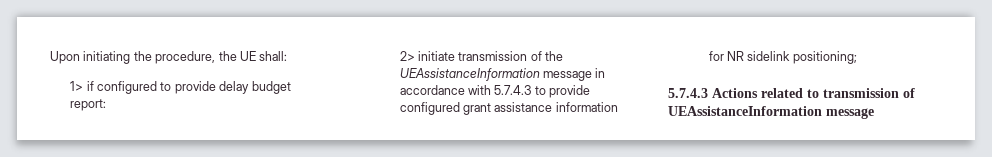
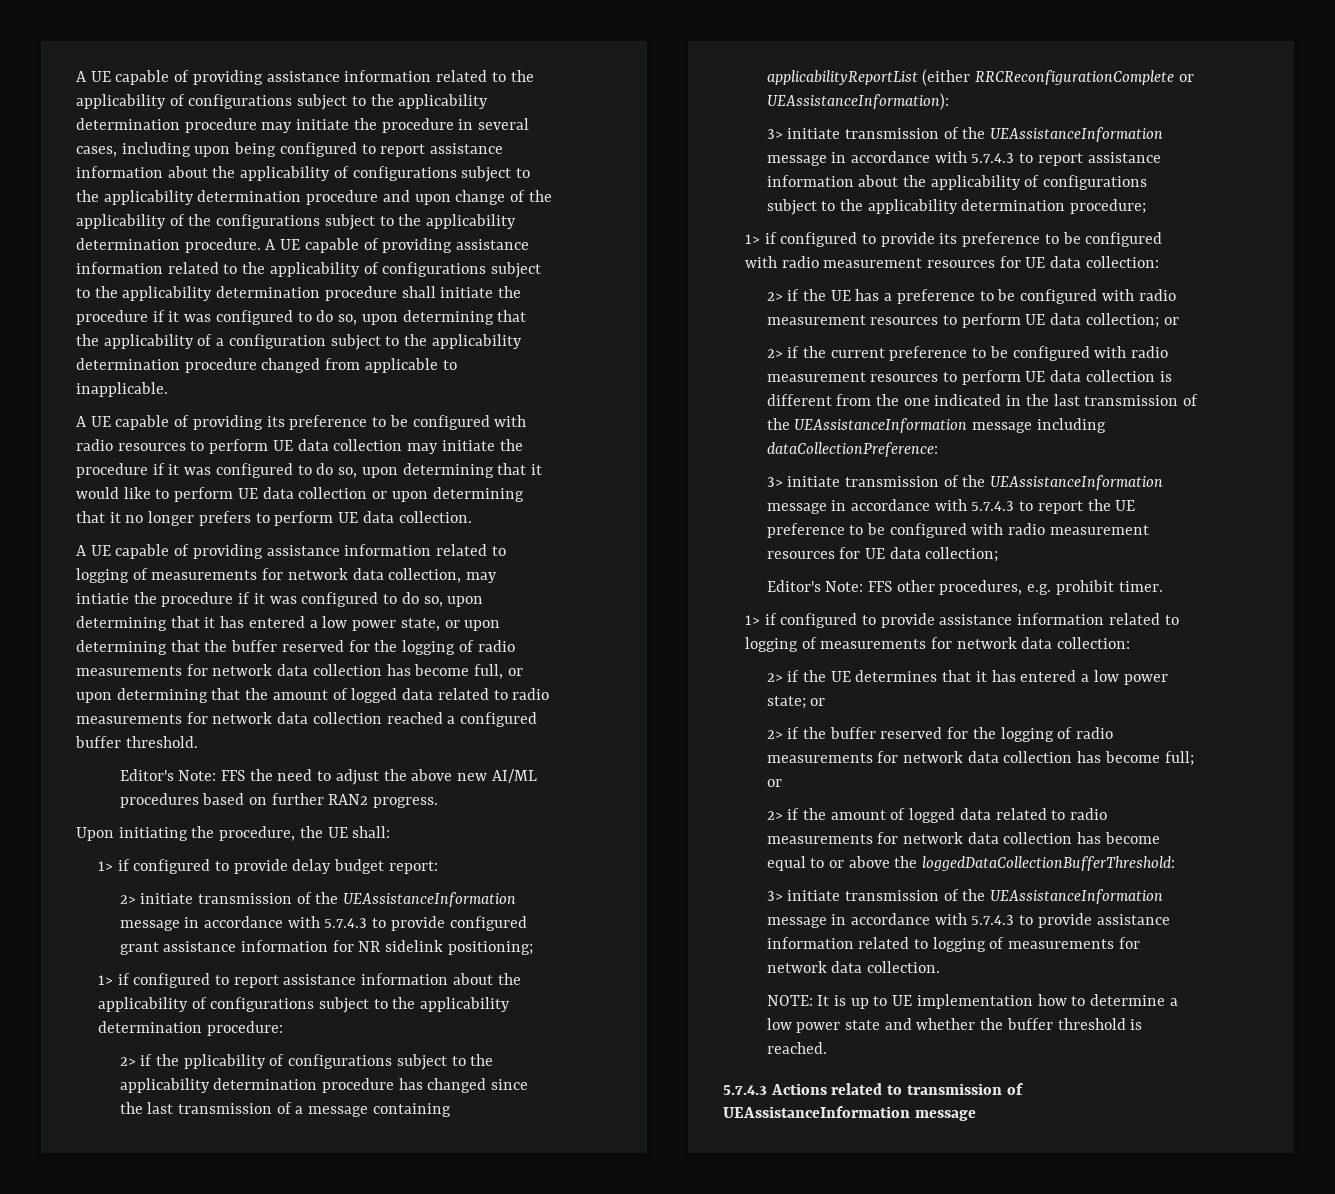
(50, 57) none -> [76,70,534,85] [76,94,489,110] [76,118,530,133] [76,142,504,157] [76,166,531,182] [76,190,552,205] [76,214,517,230] [76,238,530,253] [76,262,542,278] [76,286,522,301] [76,310,527,325] [76,334,522,350] [76,358,457,373] [76,382,168,397] [76,415,527,430] [76,439,523,454] [76,463,542,478] [76,487,524,502] [76,511,472,526] [76,544,506,559] [76,568,498,583] [76,592,484,607] [76,616,501,631] [76,640,515,655] [76,664,523,679] [76,688,550,703] [76,712,538,727] [75,736,198,748] [119,769,537,785] [119,793,439,808] A UE capable of providing assistance information related to the applicability of configurations subject to the applicability determination procedure may initiate the procedure in several cases, including upon being configured to report assistance information about the applicability of configurations subject to the applicability determination procedure and upon change of the applicability of the configurations subject to the applicability determination procedure. A UE capable of providing assistance information related to the applicability of configurations subject to the applicability determination procedure shall initiate the procedure if it was configured to do so, upon determining that the applicability of a configuration subject to the applicability determination procedure changed from applicable to inapplicable. // A UE capable of providing its preference to be configured with radio resources to perform UE data collection may initiate the procedure if it was configured to do so, upon determining that it would like to perform UE data collection or upon determining that it no longer prefers to perform UE data collection. // A UE capable of providing assistance information related to logging of measurements for network data collection, may intiatie the procedure if it was configured to do so, upon determining that it has entered a low power state, or upon determining that the buffer reserved for the logging of radio measurements for network data collection has become full, or upon determining that the amount of logged data related to radio measurements for network data collection reached a configured buffer threshold. // Editor's Note: FFS the need to adjust the above new AI/ML procedures based on further RAN2 progress. //
(857, 57) none -> [97,973,521,988] [97,997,511,1013] [97,1021,283,1036] [119,1054,494,1070] [119,1078,529,1093] [119,1102,451,1117] [766,69,1194,86] [766,93,949,110] [766,127,1164,142] [766,151,1161,166] [766,175,1148,190] [766,199,1147,215] [744,232,1163,247] [744,256,1159,268] [766,289,1176,304] [766,313,1179,328] [766,346,1169,361] [766,370,1172,385] [766,394,1199,406] [766,418,1106,433] [766,442,938,457] [766,475,1164,490] [766,499,1136,514] [766,523,1149,538] [766,547,999,562] [766,580,1163,595] [744,613,1179,628] [744,637,1131,652] [766,670,1168,685] [766,696,826,709] [766,727,1114,742] [766,751,1194,766] [766,779,782,787] [766,808,1108,823] [766,832,1160,844] [766,856,1176,871] [766,889,1164,904] [766,913,1170,928] [766,937,1140,952] [766,961,940,973] [766,994,1178,1009] [766,1018,1143,1033] [766,1042,827,1054] // 1> if configured to report assistance information about the applicability of configurations subject to the applicability determination procedure: // 2> if the pplicability of configurations subject to the applicability determination procedure has changed since the last transmission of a message containing applicabilityReportList (either RRCReconfigurationComplete or UEAssistanceInformation): // 3> initiate transmission of the UEAssistanceInformation message in accordance with 5.7.4.3 to report assistance information about the applicability of configurations subject to the applicability determination procedure; // 1> if configured to provide its preference to be configured with radio measurement resources for UE data collection: // 2> if the UE has a preference to be configured with radio measurement resources to perform UE data collection; or // 2> if the current preference to be configured with radio measurement resources to perform UE data collection is different from the one indicated in the last transmission of the UEAssistanceInformation message including dataCollectionPreference: // 3> initiate transmission of the UEAssistanceInformation message in accordance with 5.7.4.3 to report the UE preference to be configured with radio measurement resources for UE data collection; // Editor's Note: FFS other procedures, e.g. prohibit timer. // 1> if configured to provide assistance information related to logging of measurements for network data collection: // 2> if the UE determines that it has entered a low power state; or // 2> if the buffer reserved for the logging of radio measurements for network data collection has become full; or // 2> if the amount of logged data related to radio measurements for network data collection has become equal to or above the loggedDataCollectionBufferThreshold: // 3> initiate transmission of the UEAssistanceInformation message in accordance with 5.7.4.3 to provide assistance information related to logging of measurements for network data collection. // NOTE: It is up to UE implementation how to determine a low power state and whether the buffer threshold is reached.

